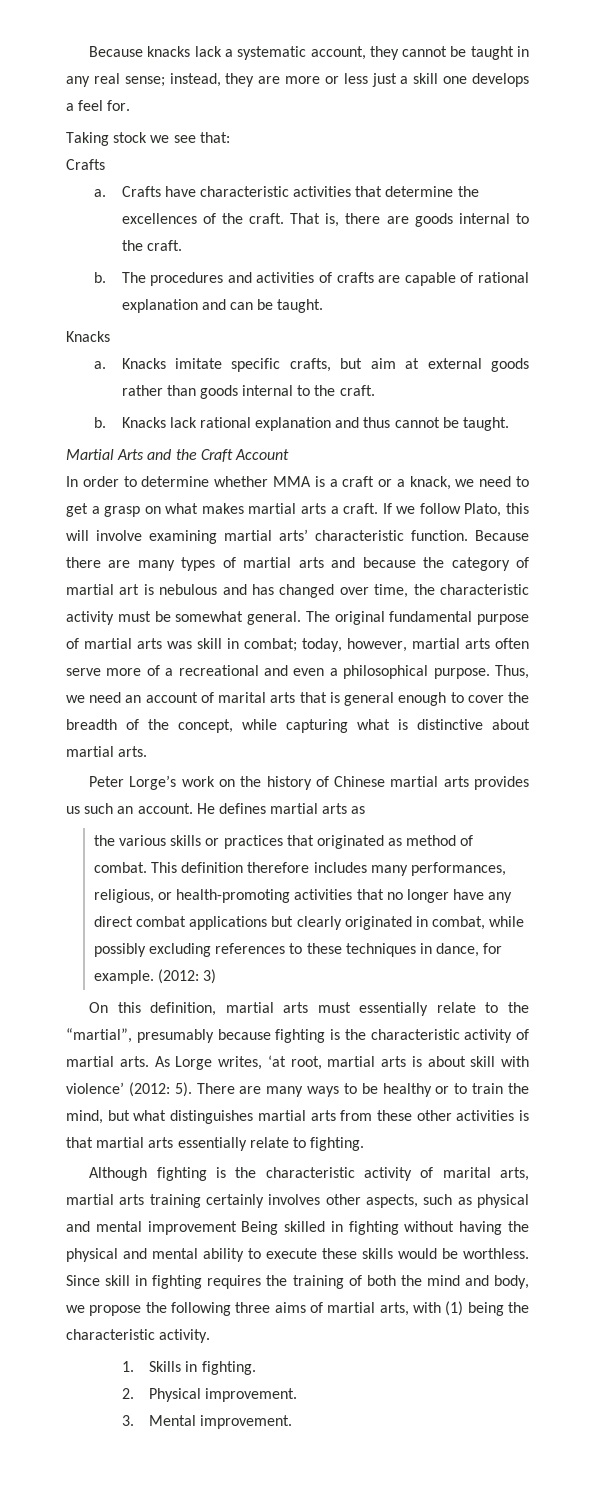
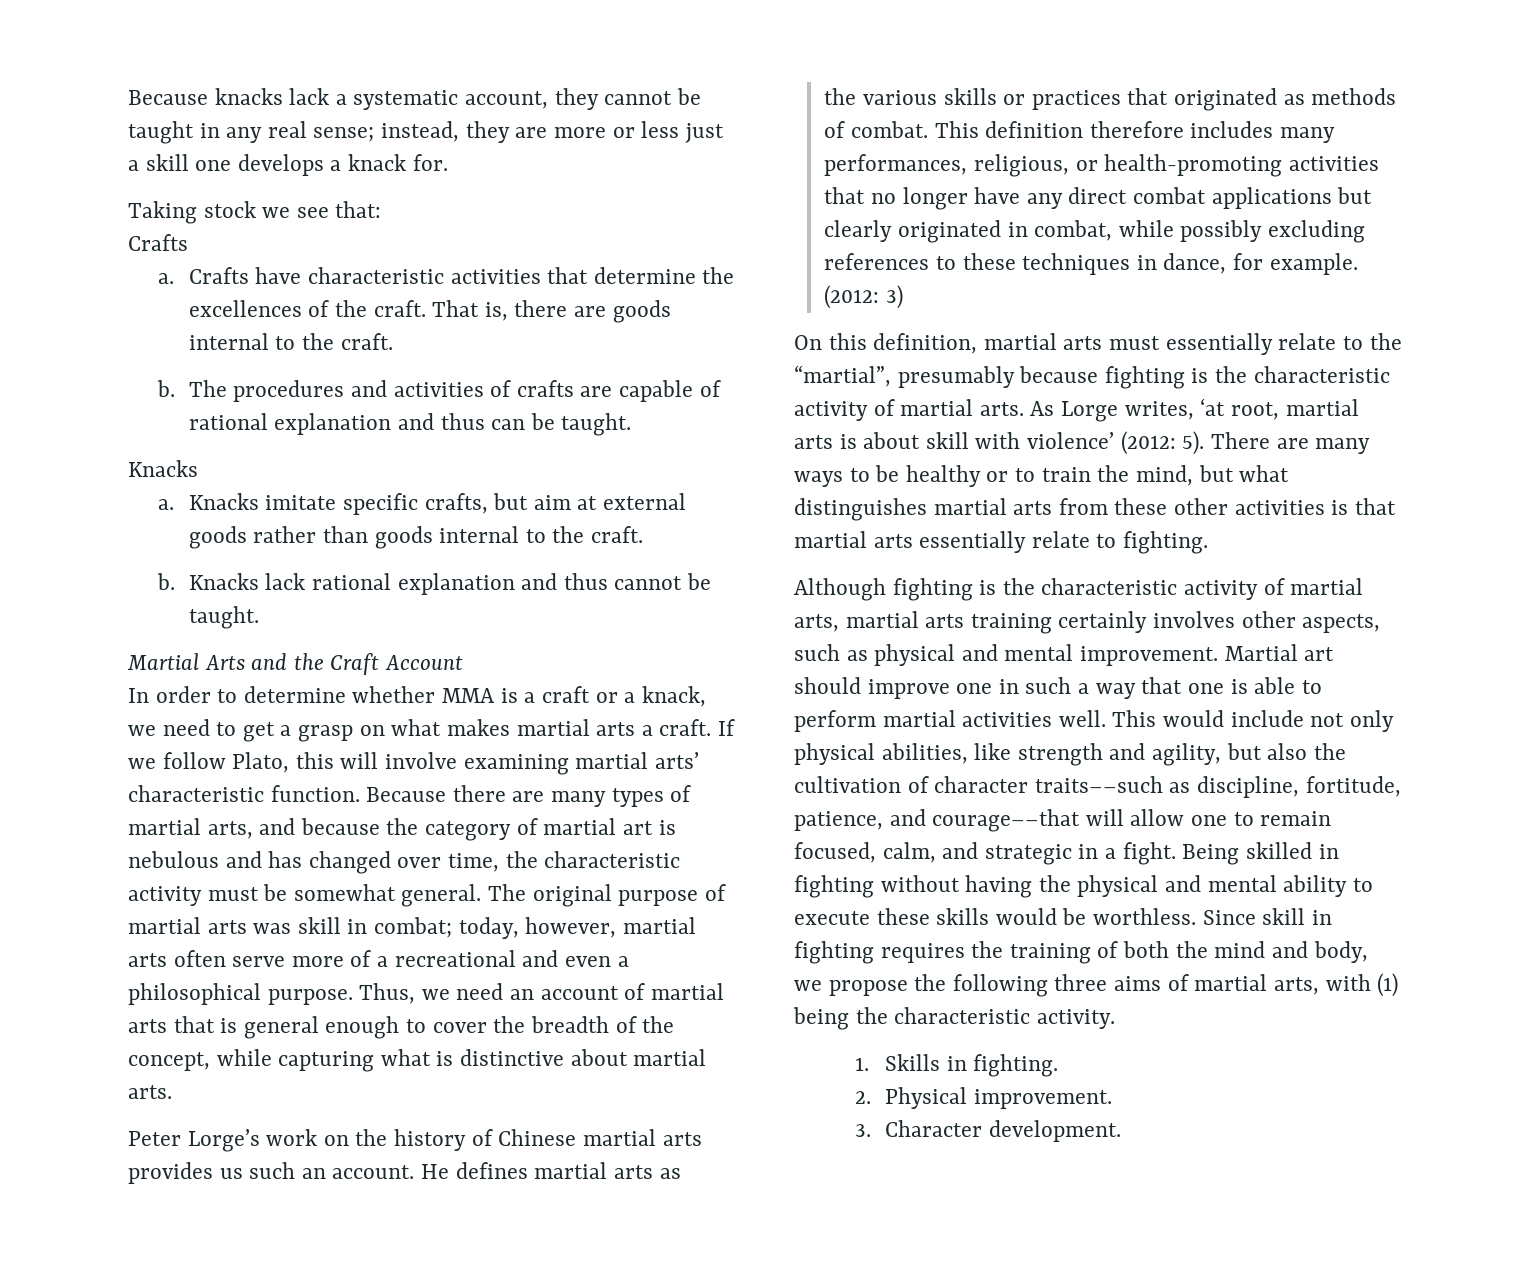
[78,100,104,111] feel -> [348,154,407,171] knack
(226, 304) none -> [440,413,485,430] thus
[298,557,324,568] arts -> [207,821,253,839] arts,
[389,611,473,622] fundamental -> (612, 895) none
[218,692,267,703] marital -> [650,983,724,1000] martial
[406,835,457,846] method -> [1311,88,1397,105] methods
[442,1167,491,1178] marital -> [1290,578,1364,595] martial
[147,1221,237,1235] improvement -> [1080,644,1335,666] [794,677,1322,699] [794,710,1394,732] [794,743,1346,766] [794,776,1401,798] [794,809,1332,832] [794,842,1176,865] improvement. Martial art should improve one in such a way that one is able to perform martial activities well. This would include not only physical abilities, like strength and agility, but also the cultivation of character traits––such as discipline, fortitude, patience, and courage––that will allow one to remain focused, calm, and strategic in a fight.
[149,1415,293,1429] Mental improvement. -> [885,1120,1121,1142] Character development.

